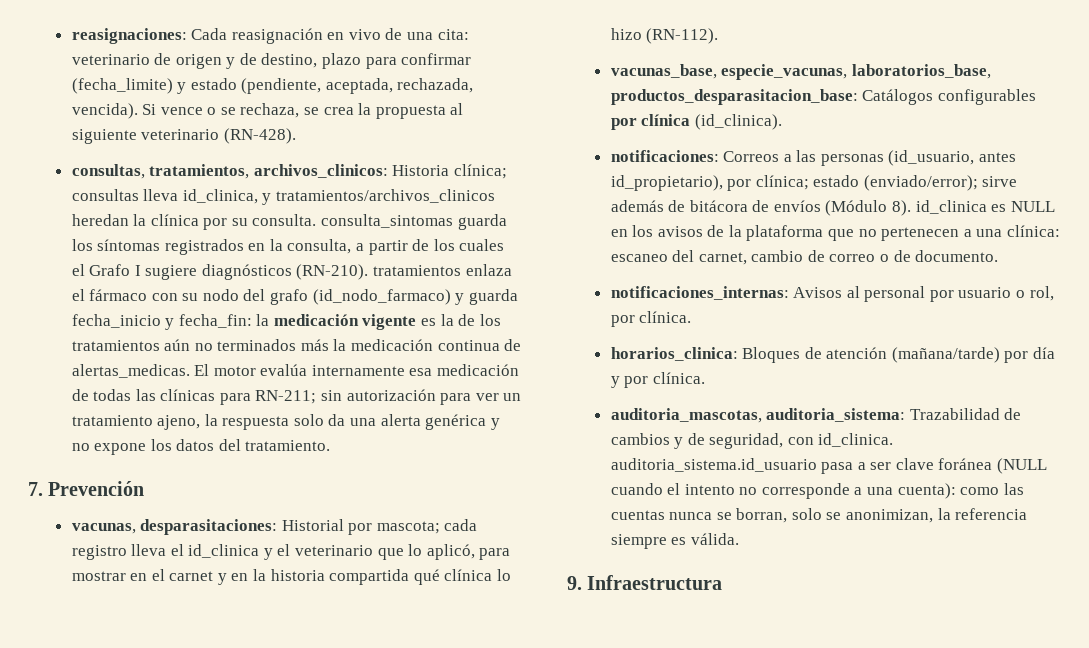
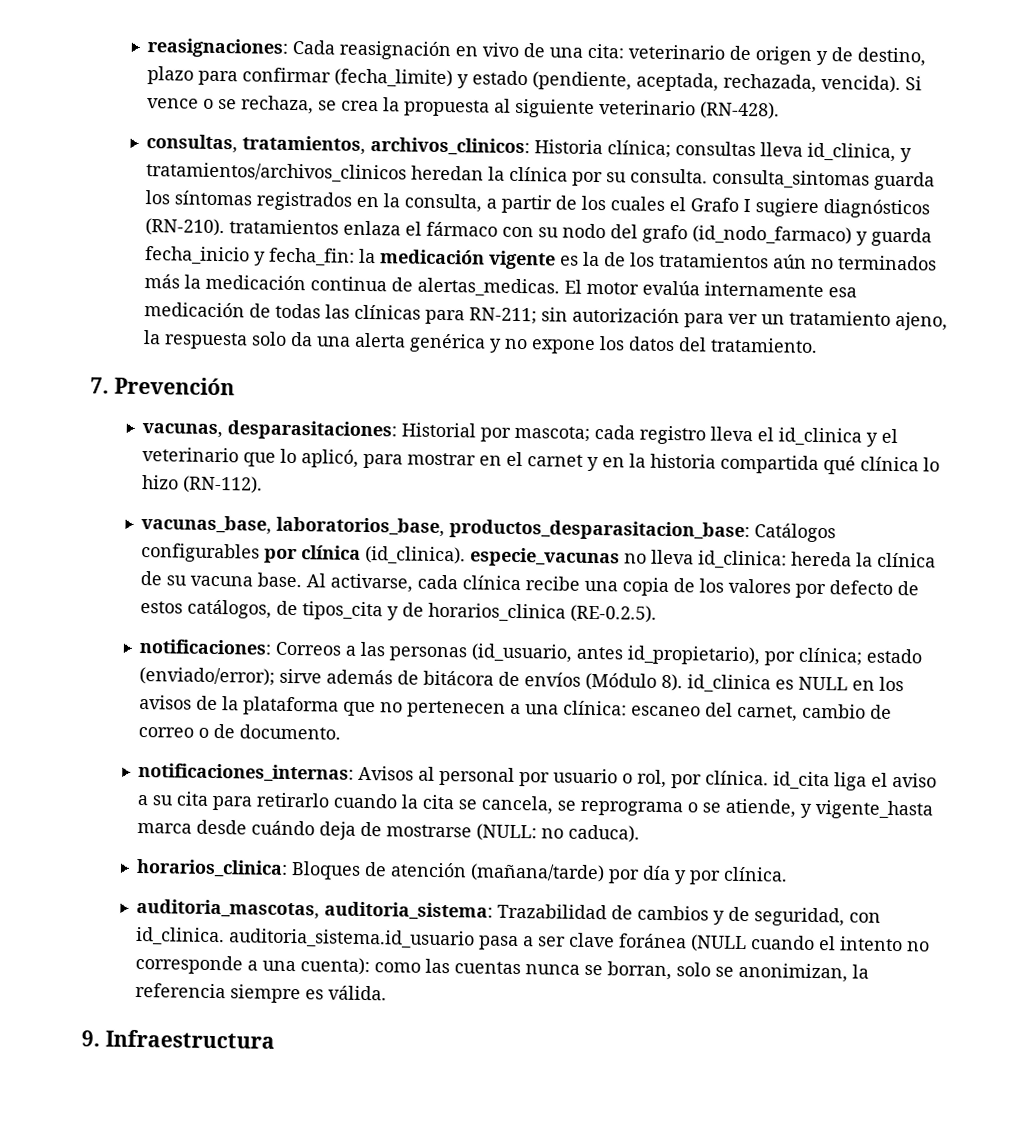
[721,64,848,80] especie_vacunas, -> (272, 524) none
(782, 122) none -> [469,547,936,569] [139,570,919,599] [139,599,657,623] especie_vacunas no lleva id_clinica: hereda la clínica de su vacuna base. Al activarse, cada clínica recibe una copia de los valores por defecto de estos catálogos, de tipos_cita y de horarios_clinica (RE-0.2.5).
(692, 317) none -> [772,771,937,791] [136,791,933,820] [136,819,640,843] id_cita liga el aviso a su cita para retirarlo cuando la cita se cancela, se reprograma o se atiende, y vigente_hasta marca desde cuándo deja de mostrarse (NULL: no caduca).

